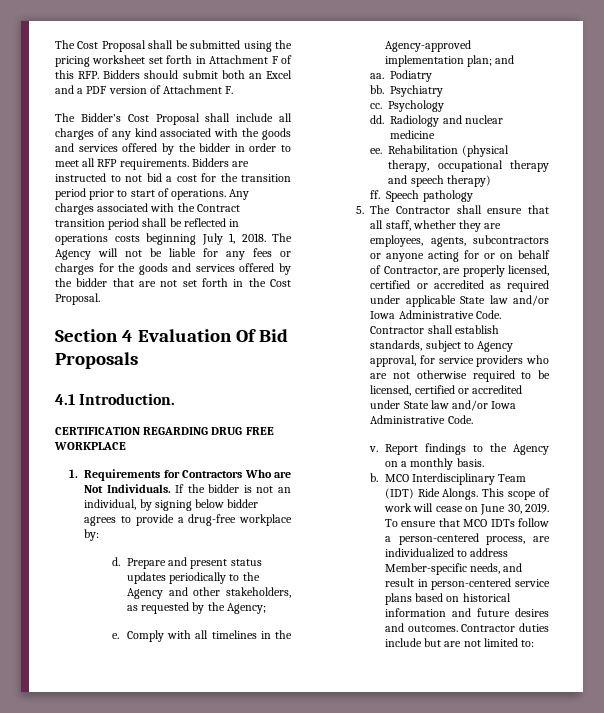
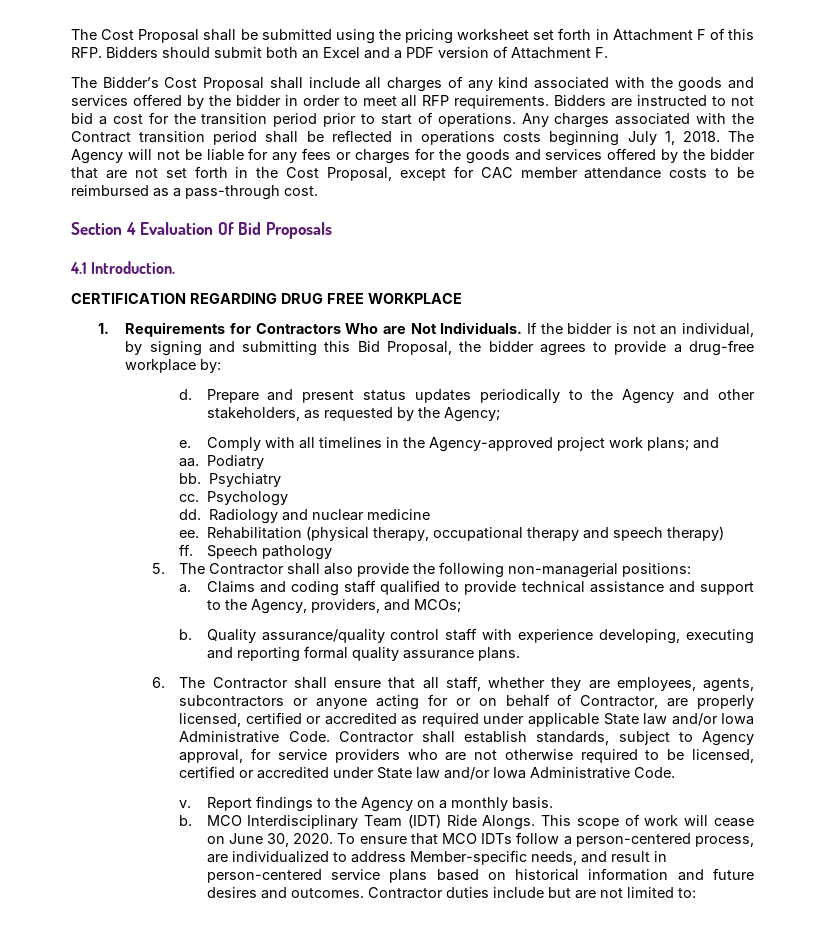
[55,293,100,305] Proposal. -> [327,166,754,181] [71,185,318,200] Proposal, except for CAC member attendance costs to be reimbursed as a pass-through cost.
[195,499,225,508] below -> [208,341,482,356] and submitting this Bid Proposal, the
[384,55,493,67] implementation plan; -> [556,437,689,451] project work plans;
(482, 209) none -> [324,562,692,578] [179,580,755,596] [206,599,461,614] [179,628,754,644] [206,646,520,662] [152,677,327,689] also provide the following non-managerial positions: // a. Claims and coding staff qualified to provide technical assistance and support to the Agency, providers, and MCOs; // b. Quality assurance/quality control staff with experience developing, executing and reporting formal quality assurance plans. // 6. The Contractor shall
[525,503,549,513] 2019. -> [293,833,334,844] 2020.

